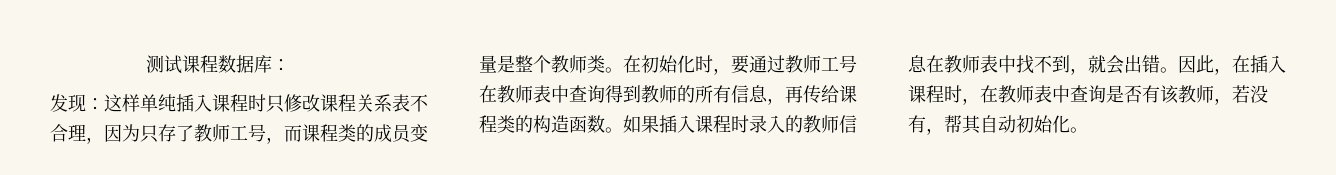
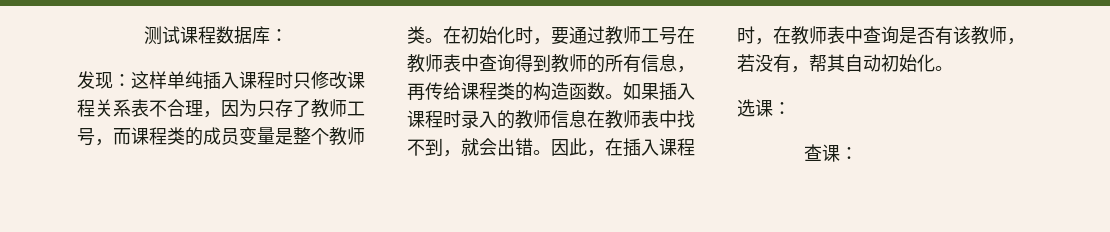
(1088, 130) none -> [737,99,791,117] [803,144,858,162] // 选课： // 查课：

